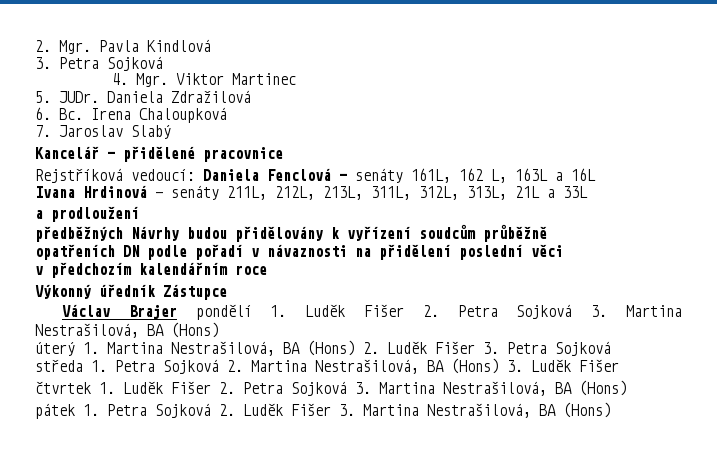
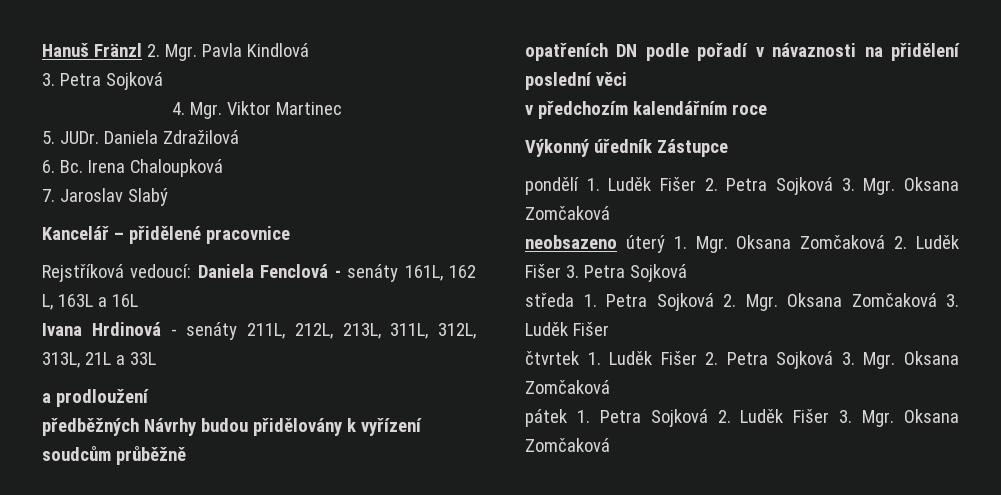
(35, 46) none -> [42,43,142,57] Hanuš Fränzl
[62,304,177,319] Václav Brajer -> (728, 148) none
[626,305,682,317] [35,322,219,338] [35,340,355,356] Martina Nestrašilová, BA (Hons) // úterý 1. Martina Nestrašilová, BA (Hons) -> [863,177,959,195] [525,206,610,220] [525,235,886,253] Mgr. Oksana Zomčaková // neobsazeno úterý 1. Mgr. Oksana Zomčaková
[251,358,499,374] Martina Nestrašilová, BA (Hons) -> [745,293,937,311] Mgr. Oksana Zomčaková
[379,380,627,396] Martina Nestrašilová, BA (Hons) -> [863,351,959,369] [525,380,610,394] Mgr. Oksana Zomčaková
[363,402,611,418] Martina Nestrašilová, BA (Hons) -> [862,409,960,427] [525,438,610,452] Mgr. Oksana Zomčaková

